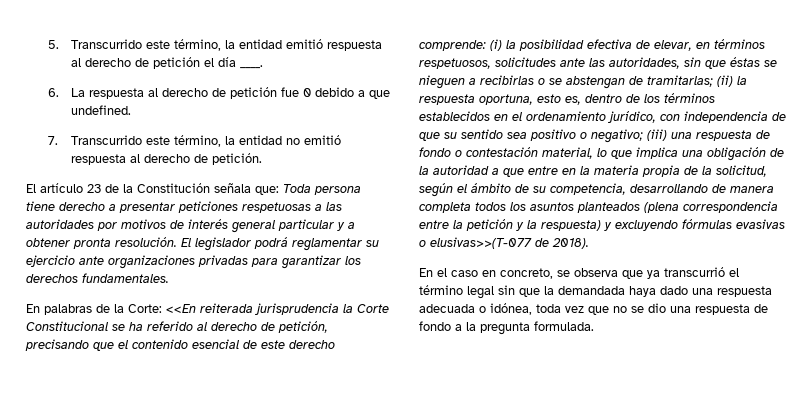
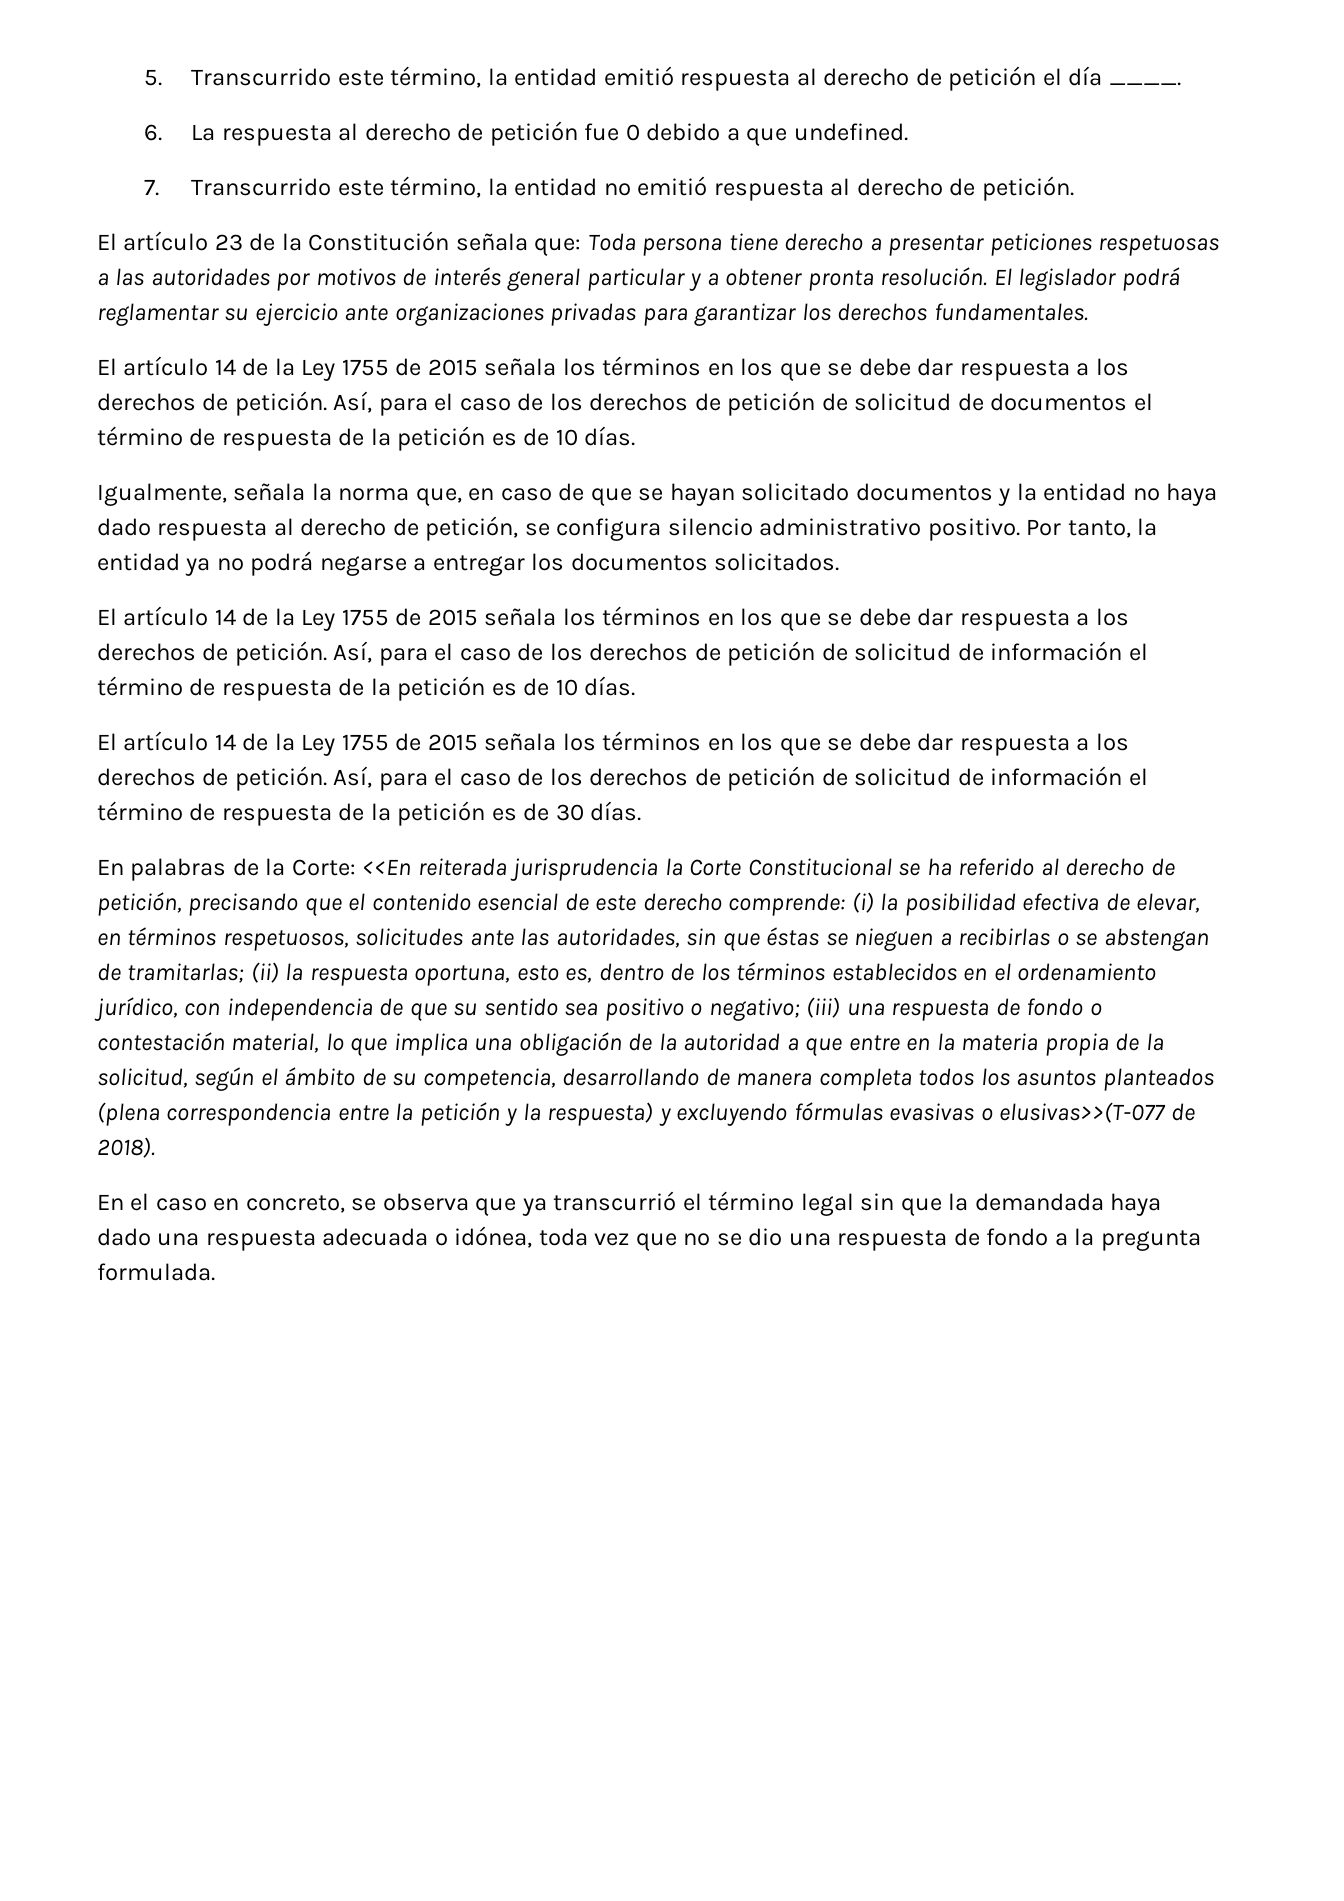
(169, 278) none -> [97,356,1129,381] [97,391,1153,416] [97,426,636,451] [97,483,1218,506] [97,516,1158,541] [97,551,840,576] [97,606,1129,631] [97,641,1148,666] [97,676,636,701] [97,731,1129,756] [97,766,1148,791] [97,801,642,826] // El artículo 14 de la Ley 1755 de 2015 señala los términos en los que se debe dar respuesta a los derechos de petición. Así, para el caso de los derechos de petición de solicitud de documentos el término de respuesta de la petición es de 10 días. // Igualmente, señala la norma que, en caso de que se hayan solicitado documentos y la entidad no haya dado respuesta al derecho de petición, se configura silencio administrativo positivo. Por tanto, la entidad ya no podrá negarse a entregar los documentos solicitados. // El artículo 14 de la Ley 1755 de 2015 señala los términos en los que se debe dar respuesta a los derechos de petición. Así, para el caso de los derechos de petición de solicitud de información el término de respuesta de la petición es de 10 días. // El artículo 14 de la Ley 1755 de 2015 señala los términos en los que se debe dar respuesta a los derechos de petición. Así, para el caso de los derechos de petición de solicitud de información el término de respuesta de la petición es de 30 días.

